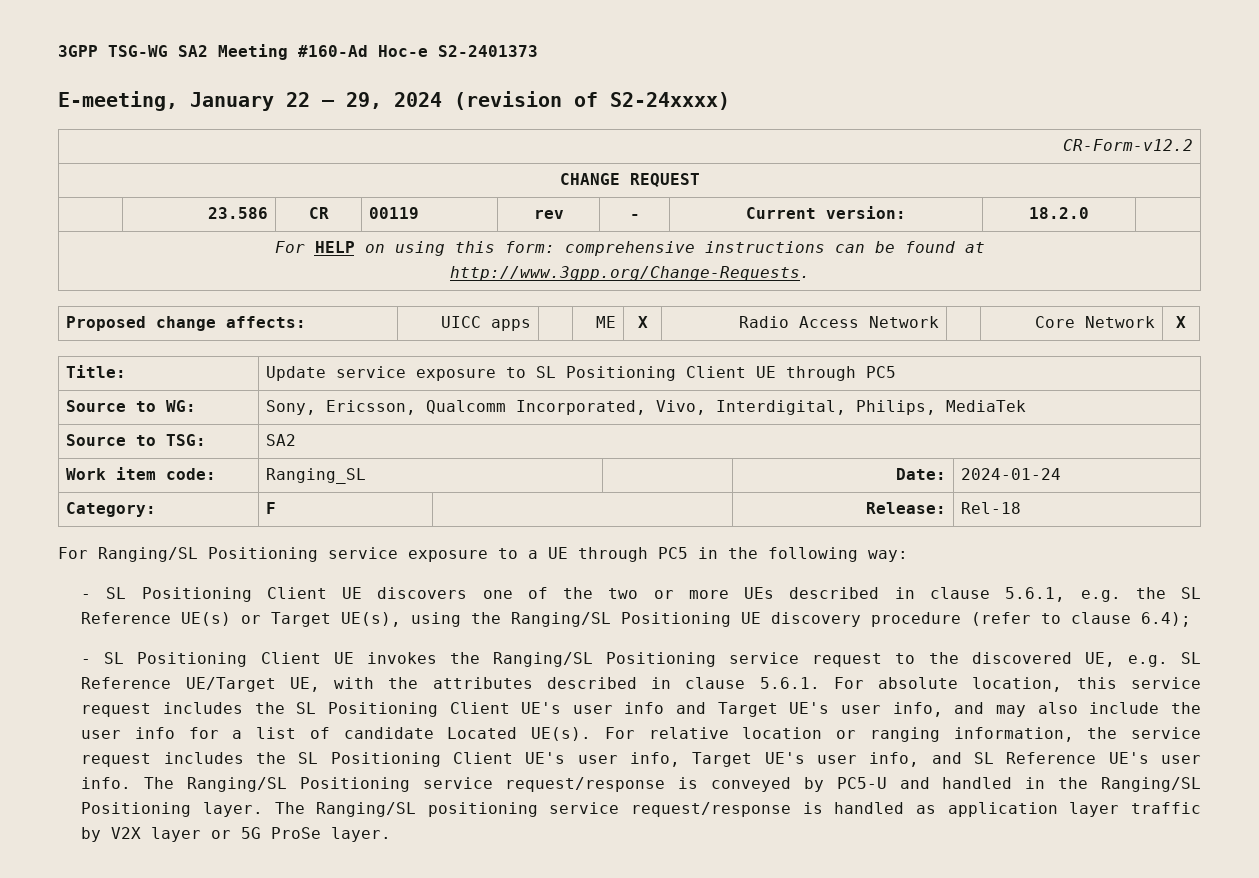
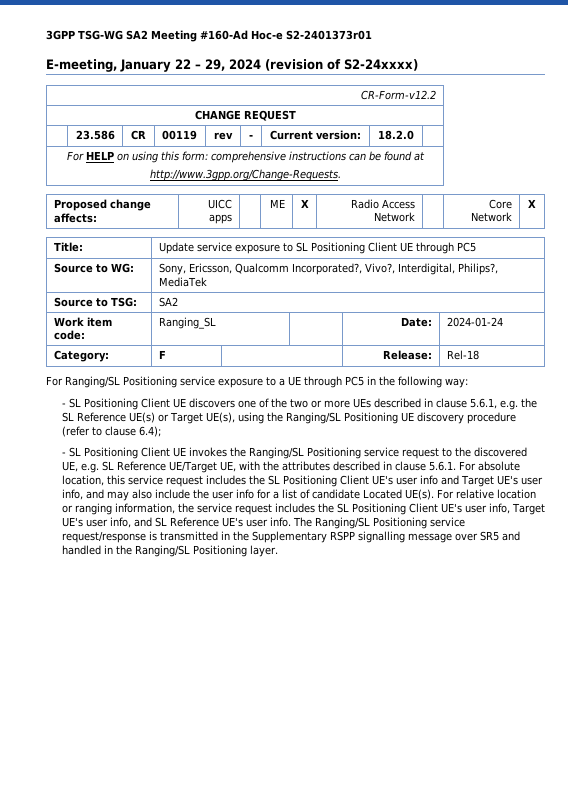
[438,45,538,57] S2-2401373 -> [286,30,372,40] S2-2401373r01
[516,400,937,415] Incorporated, Vivo, Interdigital, Philips, -> [291,263,498,275] Incorporated?, Vivo?, Interdigital, Philips?,
[711,777,887,792] conveyed by PC5-U -> [159,531,499,543] transmitted in the Supplementary RSPP signalling message over SR5
[274,802,1201,817] [81,827,392,842] The Ranging/SL positioning service request/response is handled as application layer traffic by V2X layer or 5G ProSe layer. -> (278, 551) none

